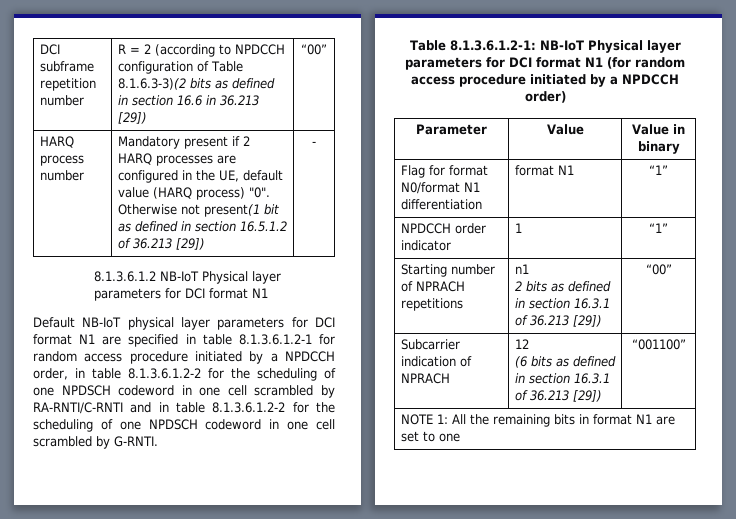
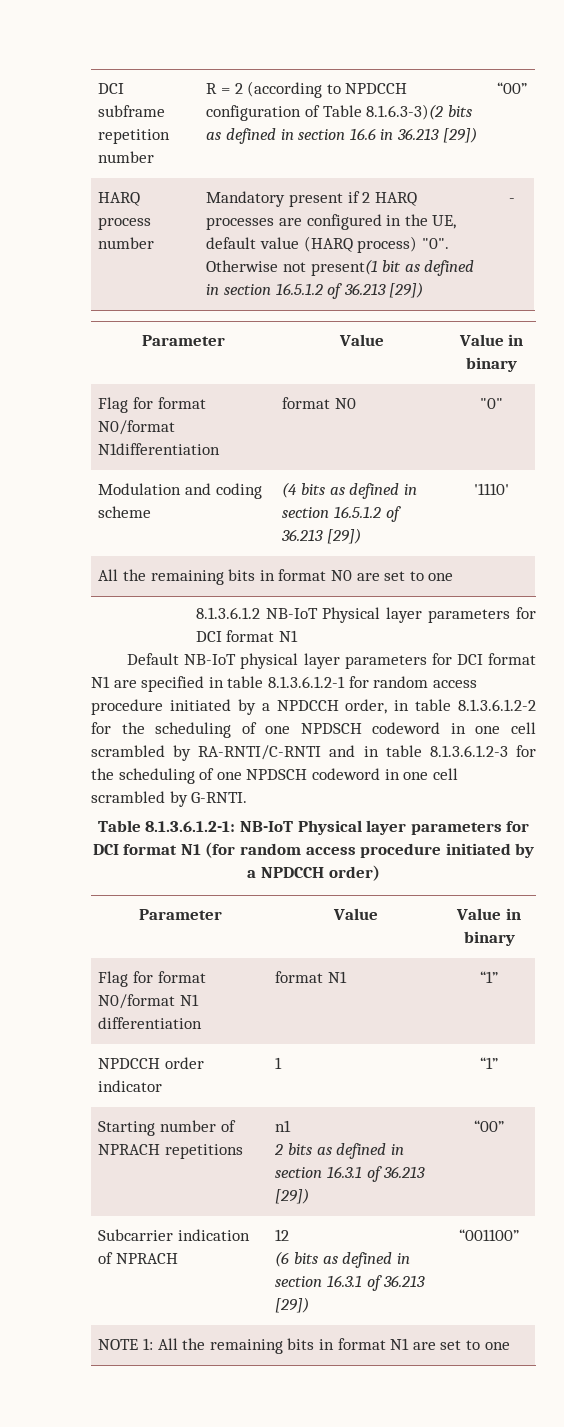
(316, 143) none -> [142,335,225,346] [338,334,384,346] [458,334,524,346] [466,357,517,372] [98,397,206,413] [98,420,176,435] [98,443,221,455] [282,397,357,409] [480,398,503,409] [98,483,262,499] [98,506,152,518] [282,482,417,499] [282,506,401,522] [281,528,362,544] [474,483,509,495] [98,569,454,585] // Parameter | Value | Value in binary // Flag for format N0/format N1differentiation | format N0 | "0" // Modulation and coding scheme | (4 bits as defined in section 16.5.1.2 of 36.213 [29]) | '1110' // All the remaining bits in format N0 are set to one
[212,402,286,413] 8.1.3.6.1.2-2 -> [429,745,508,757] 8.1.3.6.1.2-3

